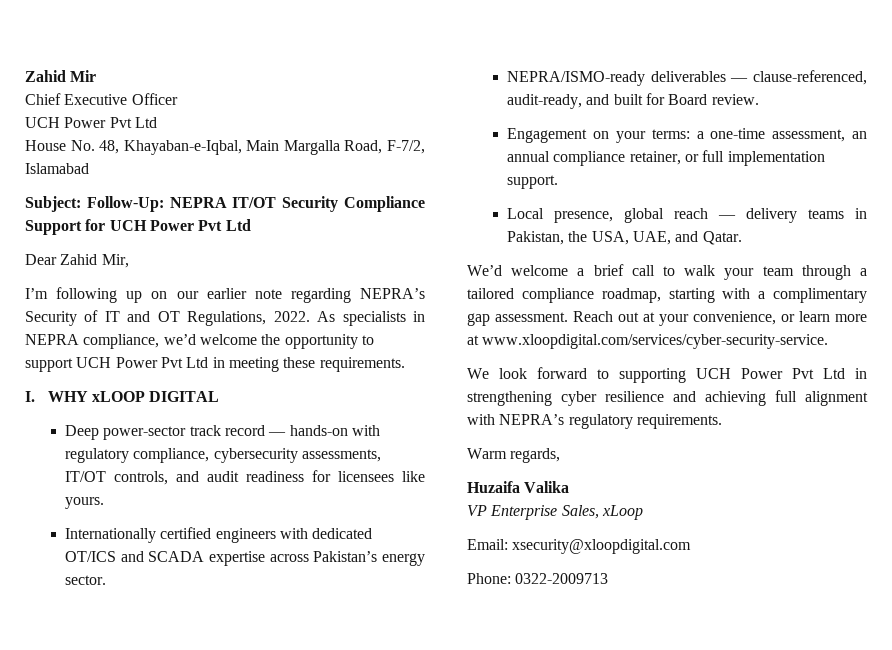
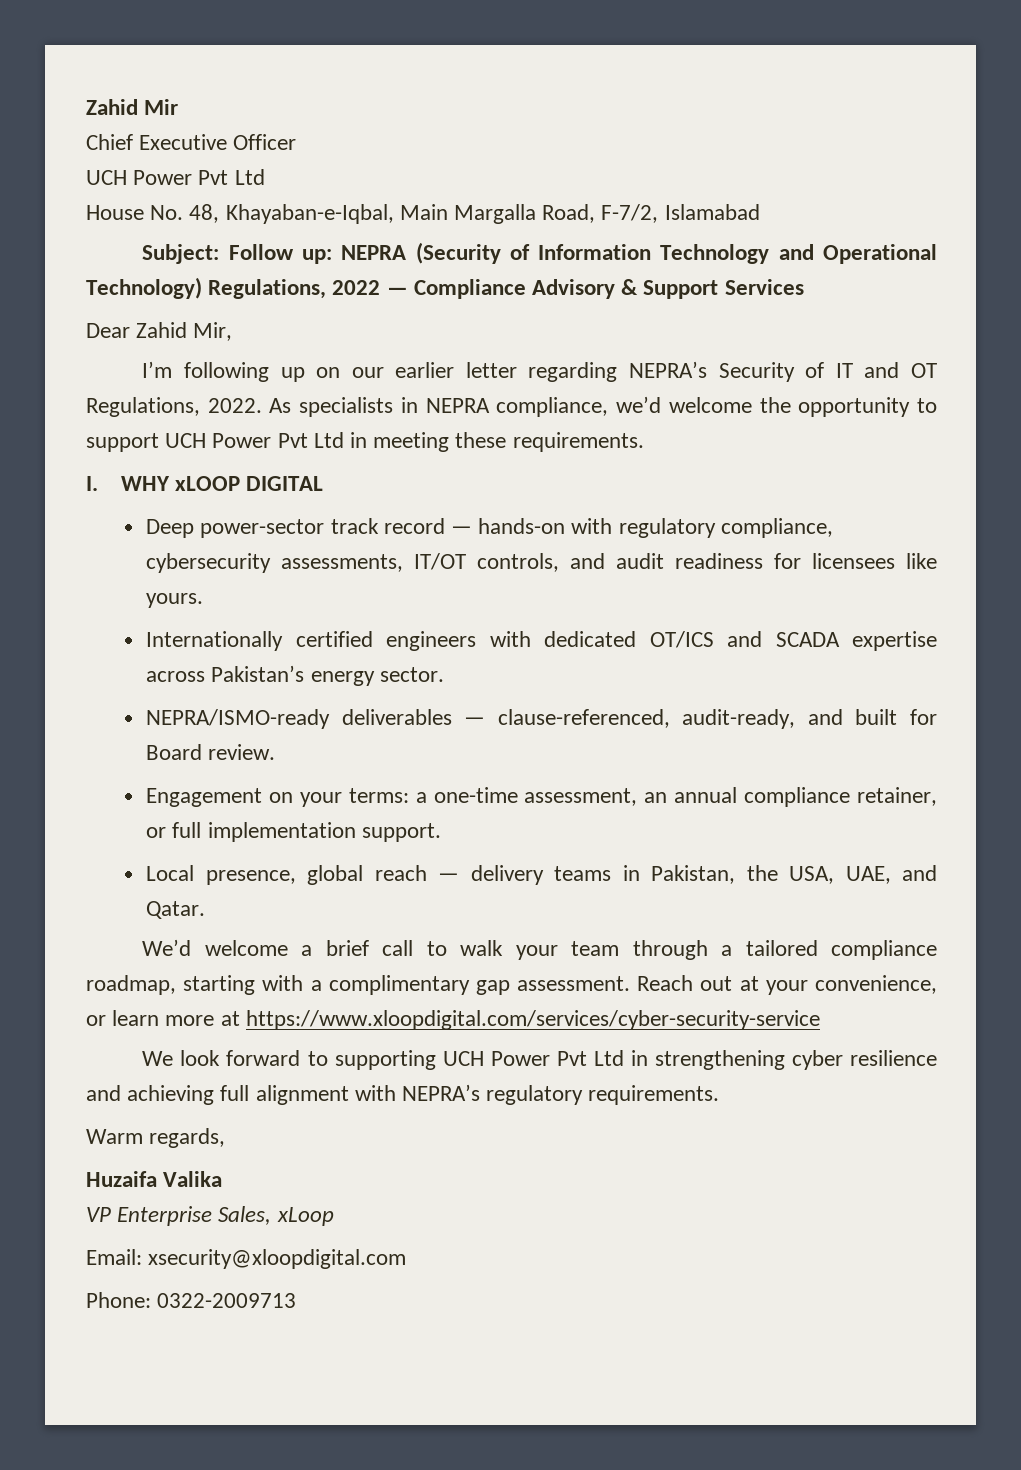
[86,196,426,212] [25,219,251,235] Follow-Up: NEPRA IT/OT Security Compliance Support for UCH Power Pvt Ltd -> [228,242,937,264] [86,277,804,299] Follow up: NEPRA (Security of Information Technology and Operational Technology) Regulations, 2022 — Compliance Advisory & Support Services
[254,289,282,299] note -> [465,362,517,378] letter
[482,334,829,349] www.xloopdigital.com/services/cyber-security-service. -> [245,1010,820,1030] https://www.xloopdigital.com/services/cyber-security-service

